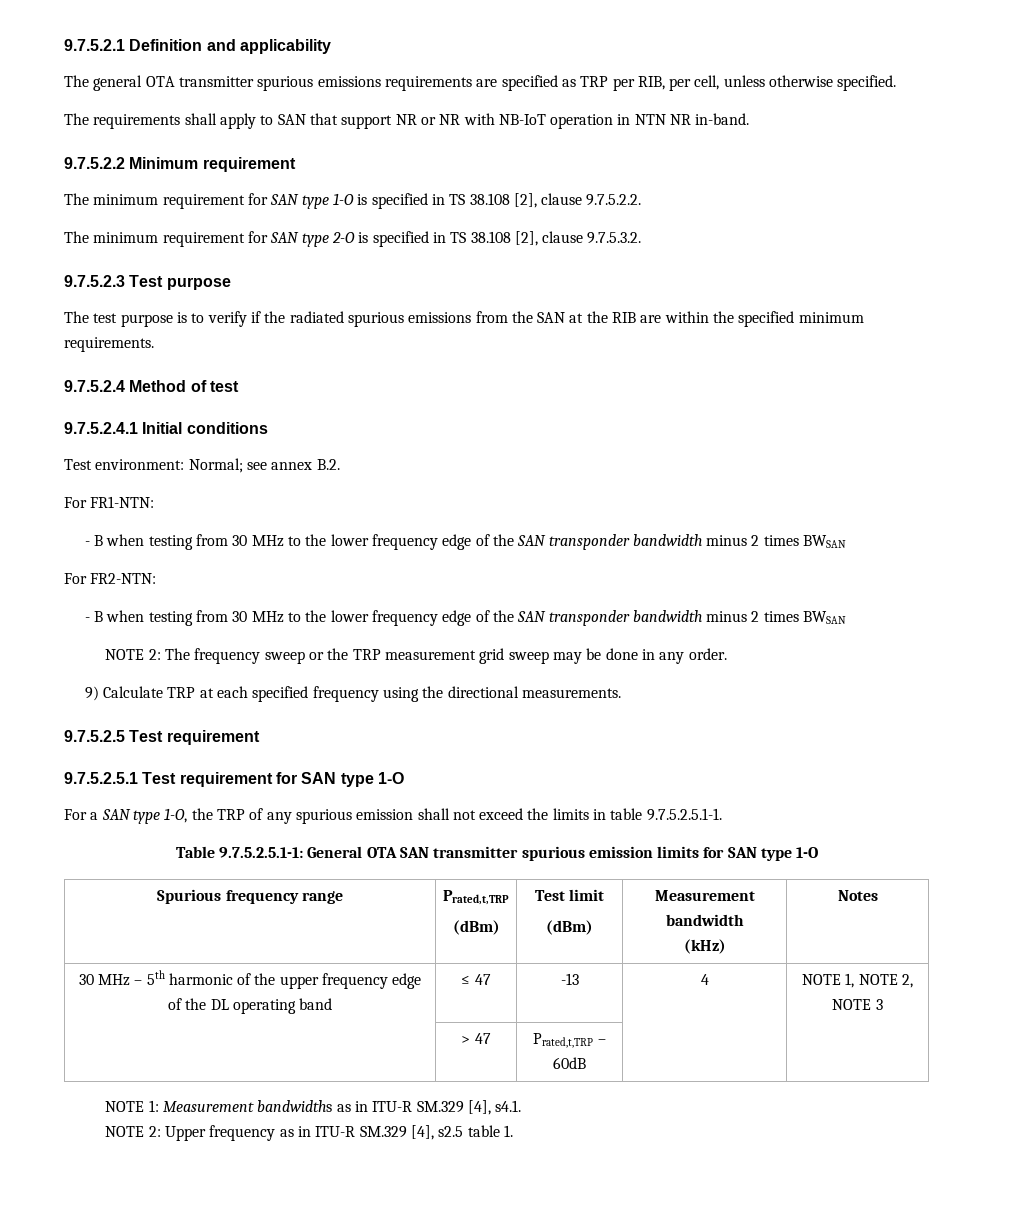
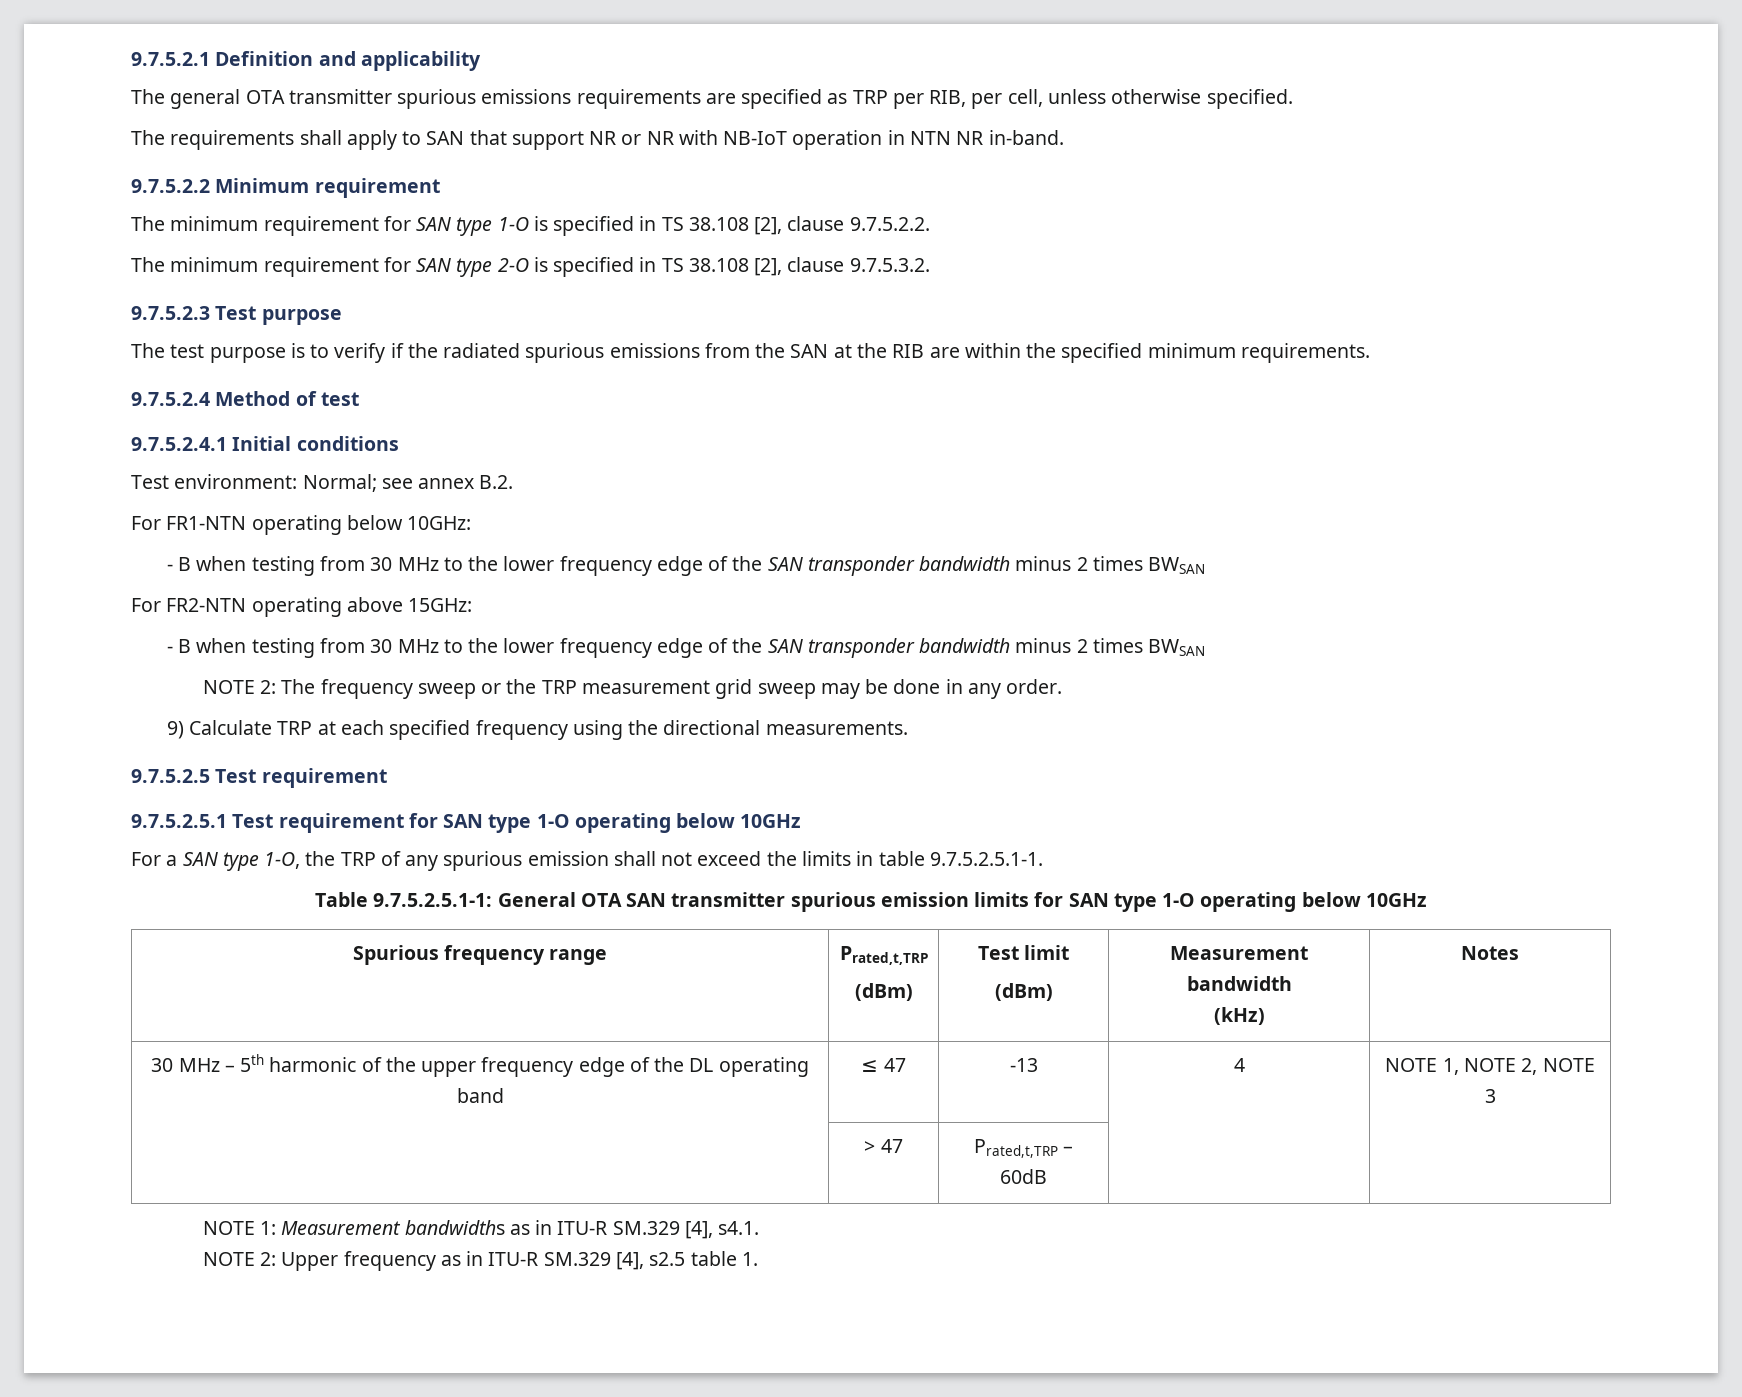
[90,496,155,508] FR1-NTN: -> [166,515,472,535] FR1-NTN operating below 10GHz:
[90,573,157,584] FR2-NTN: -> [166,597,473,617] FR2-NTN operating above 15GHz:
(404, 778) none -> [574,813,802,833] operating below 10GHz
(819, 852) none -> [1200,892,1427,912] operating below 10GHz

